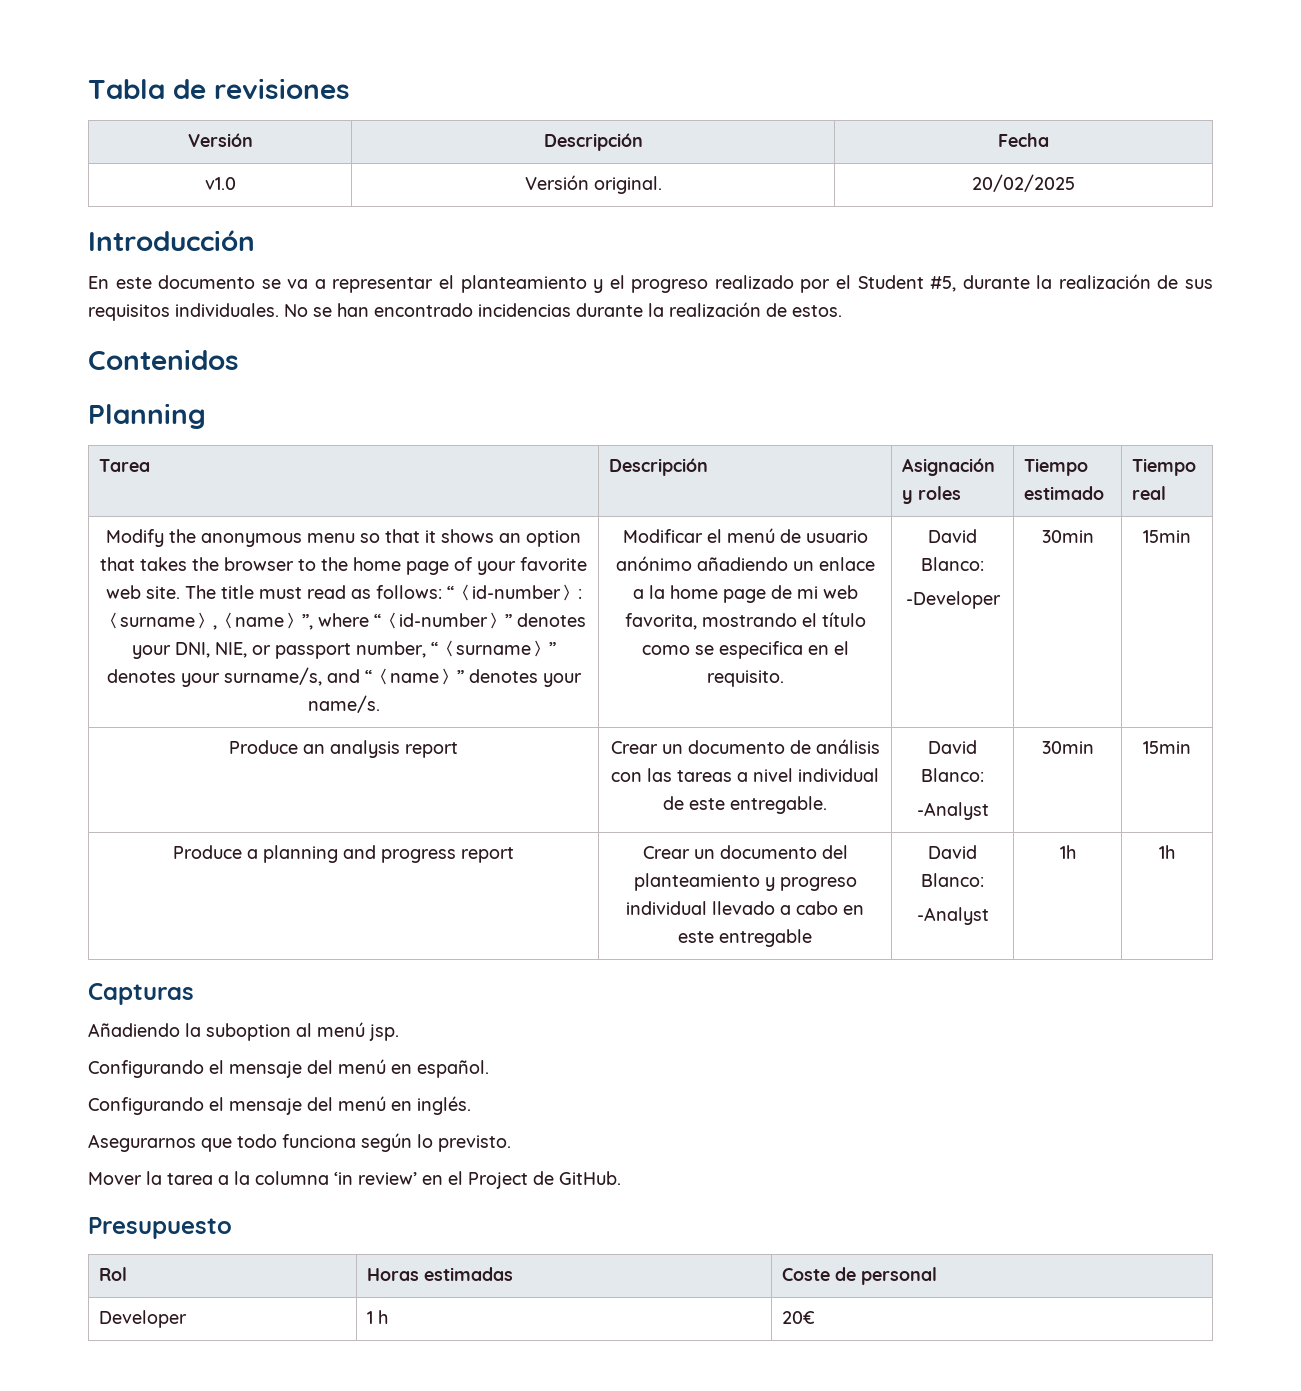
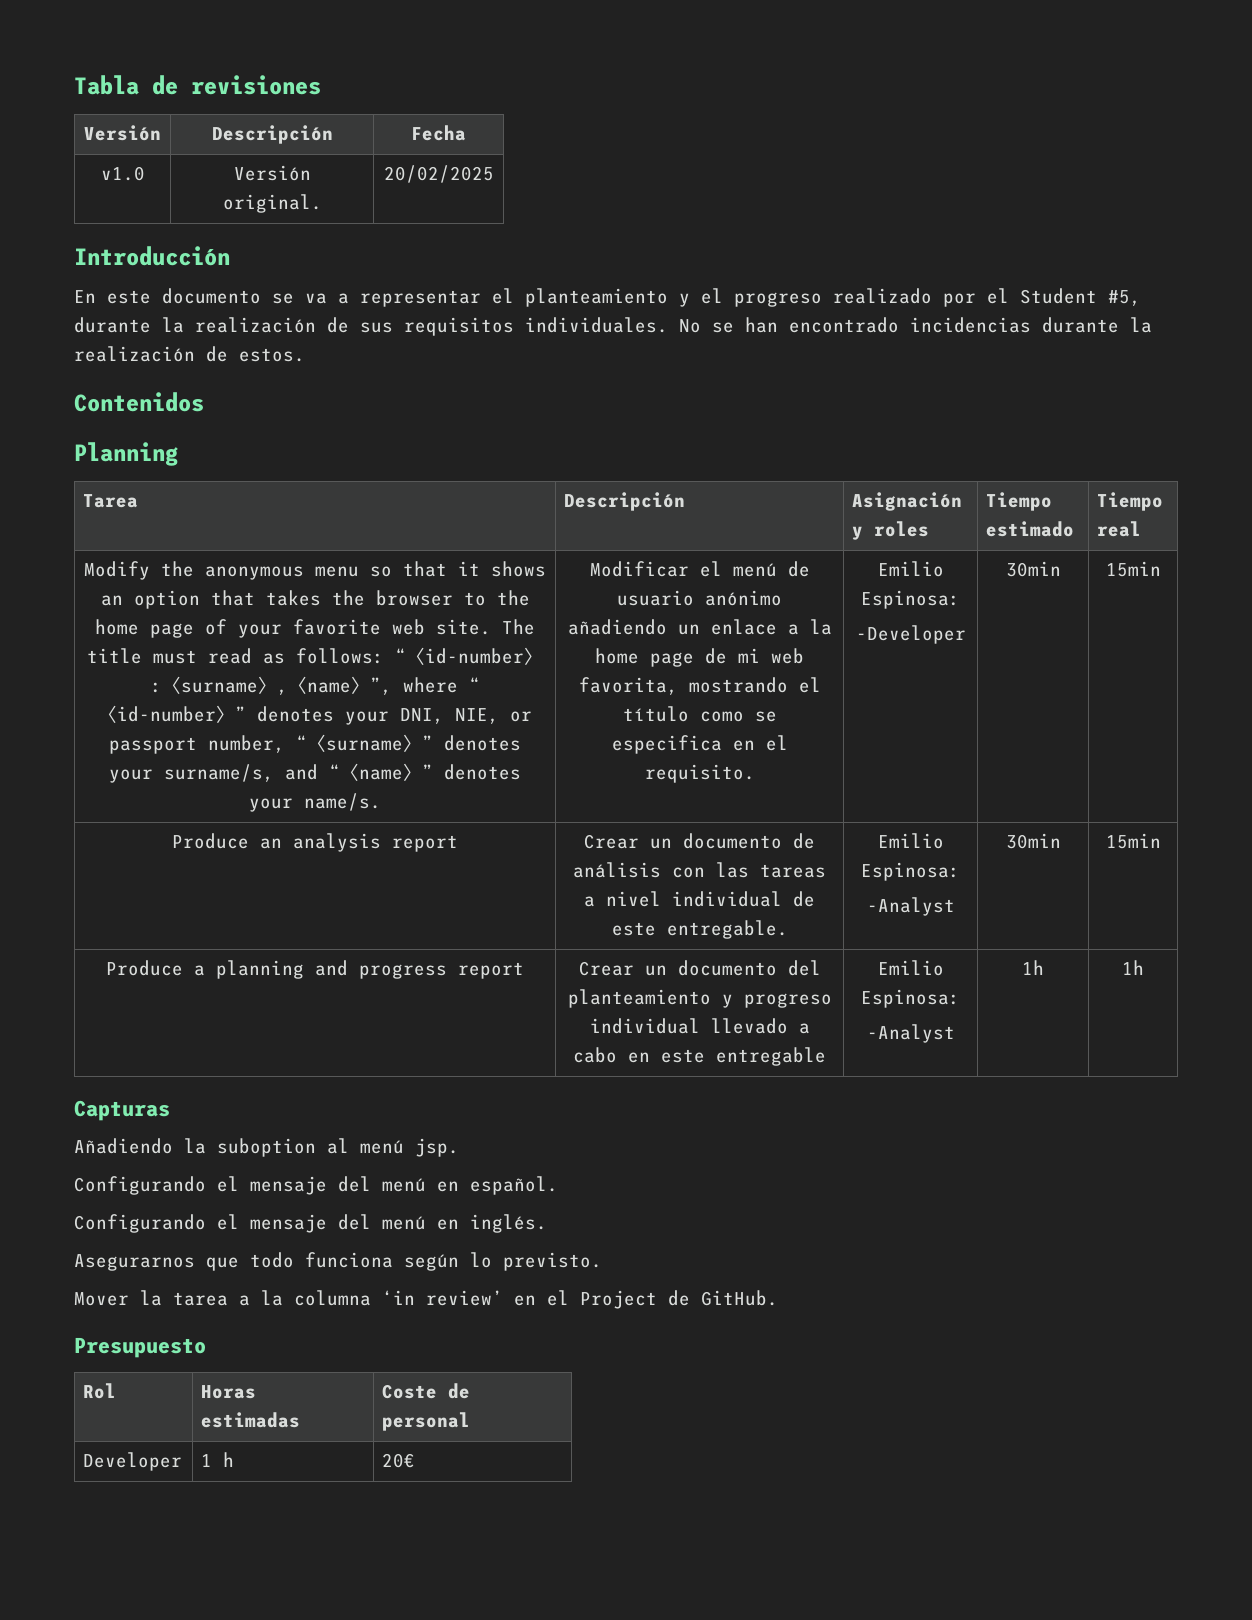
[928,529,977,543] [921,557,984,571] David Blanco: -> [877,561,944,577] [861,590,960,609] Emilio Espinosa:
[928,740,977,754] [921,768,984,782] David Blanco: -> [877,833,944,849] [861,862,960,881] Emilio Espinosa:
[928,845,977,859] [921,873,984,887] David Blanco: -> [877,960,944,976] [861,989,960,1008] Emilio Espinosa:

